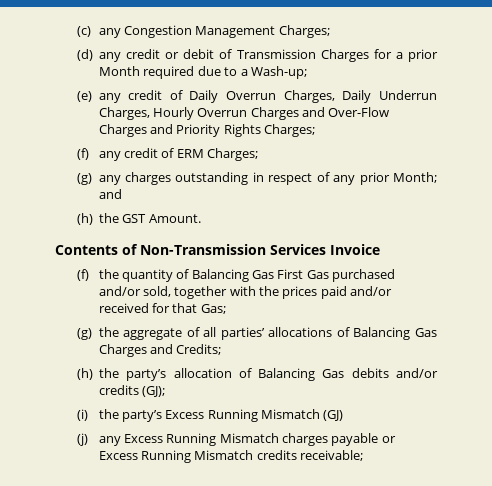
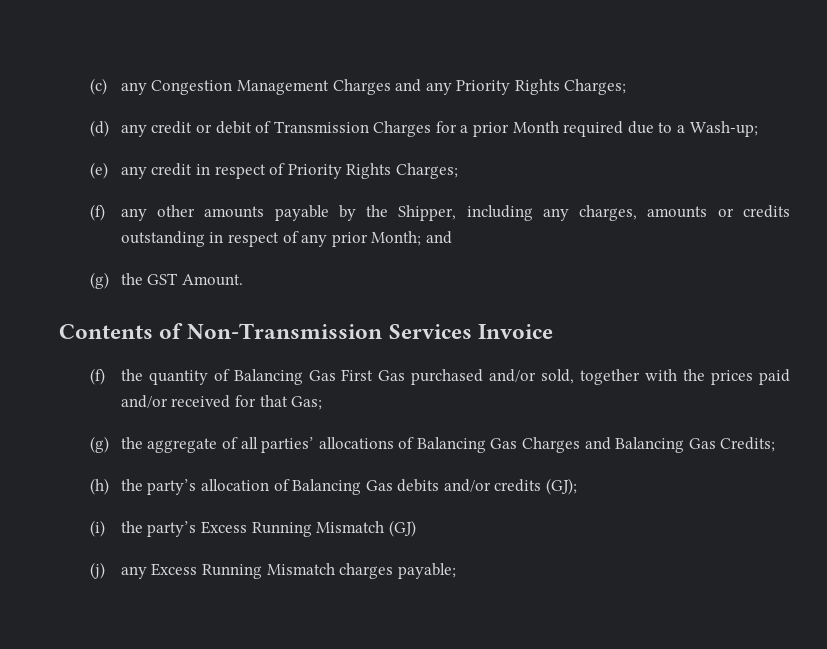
(276, 32) none -> [332,79,560,95] Charges and any Priority Rights
[169,90,438,103] [98,107,390,120] [98,124,173,137] of Daily Overrun Charges, Daily Underrun Charges, Hourly Overrun Charges and Over-Flow Charges and -> [195,163,286,179] in respect of
[123,148,259,161] [76,172,171,185] credit of ERM Charges; // (g) any charges -> [157,205,790,221] other amounts payable by the Shipper, including any charges, amounts or credits
[76,213,93,225] (h) -> [89,272,109,289] (g)
(173, 349) none -> [615,437,716,453] Balancing Gas
[331,433,396,446] [98,450,364,463] payable or Excess Running Mismatch credits receivable; -> [397,563,456,579] payable;

